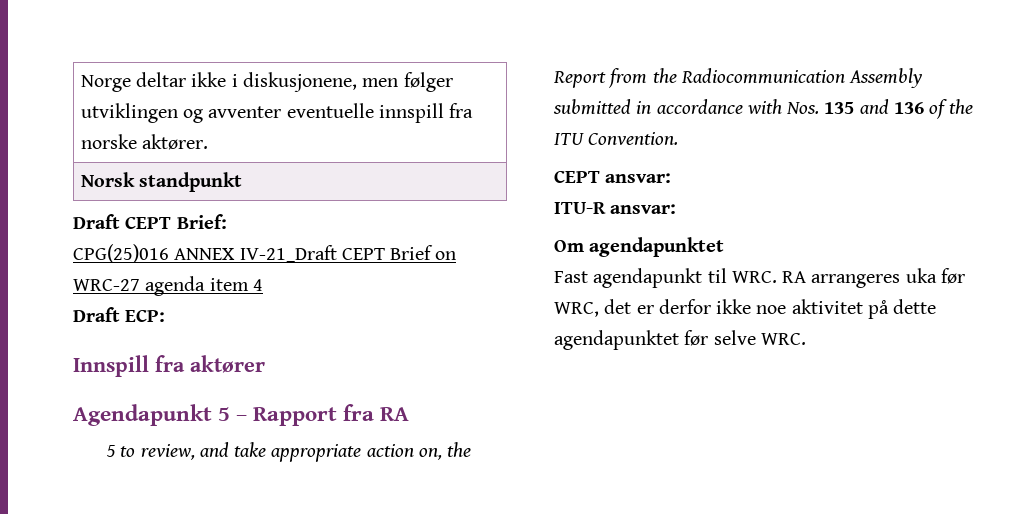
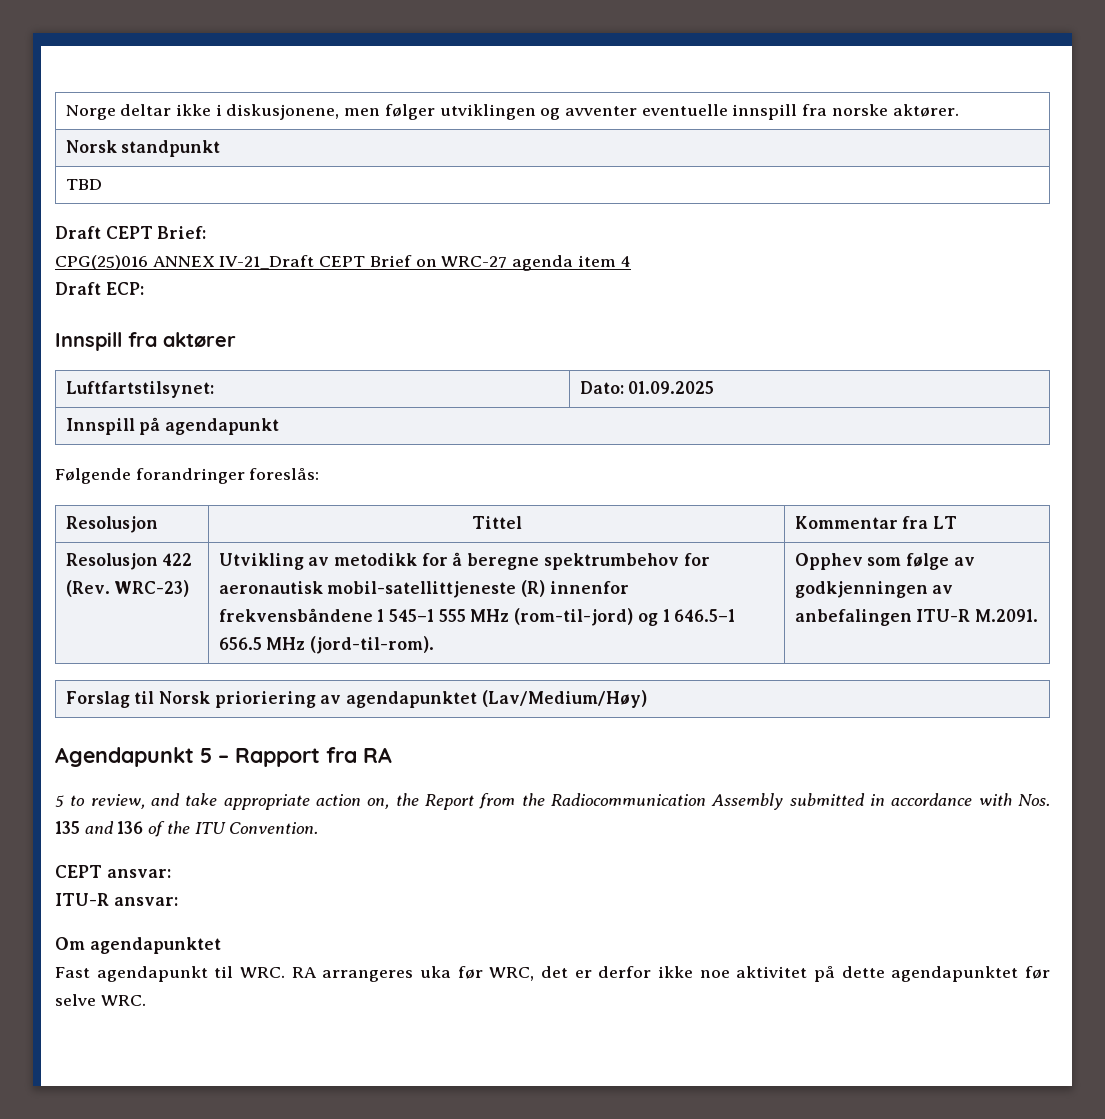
(243, 182) none -> [65,179,102,190] // TBD
(265, 364) none -> [65,381,214,398] [579,381,715,394] [65,417,279,435] [55,468,320,484] [65,516,158,533] [471,516,522,529] [794,516,957,529] [65,553,193,570] [65,580,190,597] [218,552,710,570] [218,580,629,598] [218,608,736,626] [218,636,434,654] [794,553,975,570] [794,581,954,598] [794,609,1038,626] [65,690,647,708] // Luftfartstilsynet: | Dato: 01.09.2025 // Innspill på agendapunkt // Følgende forandringer foreslås: // Resolusjon | Tittel | Kommentar fra LT // Resolusjon 422 (Rev. WRC-23) | Utvikling av metodikk for å beregne spektrumbehov for aeronautisk mobil-satellittjeneste (R) innenfor frekvensbåndene 1 545–1 555 MHz (rom-til-jord) og 1 646.5–1 656.5 MHz (jord-til-rom). | Opphev som følge av godkjenningen av anbefalingen ITU-R M.2091. // Forslag til Norsk prioriering av agendapunktet (Lav/Medium/Høy)

